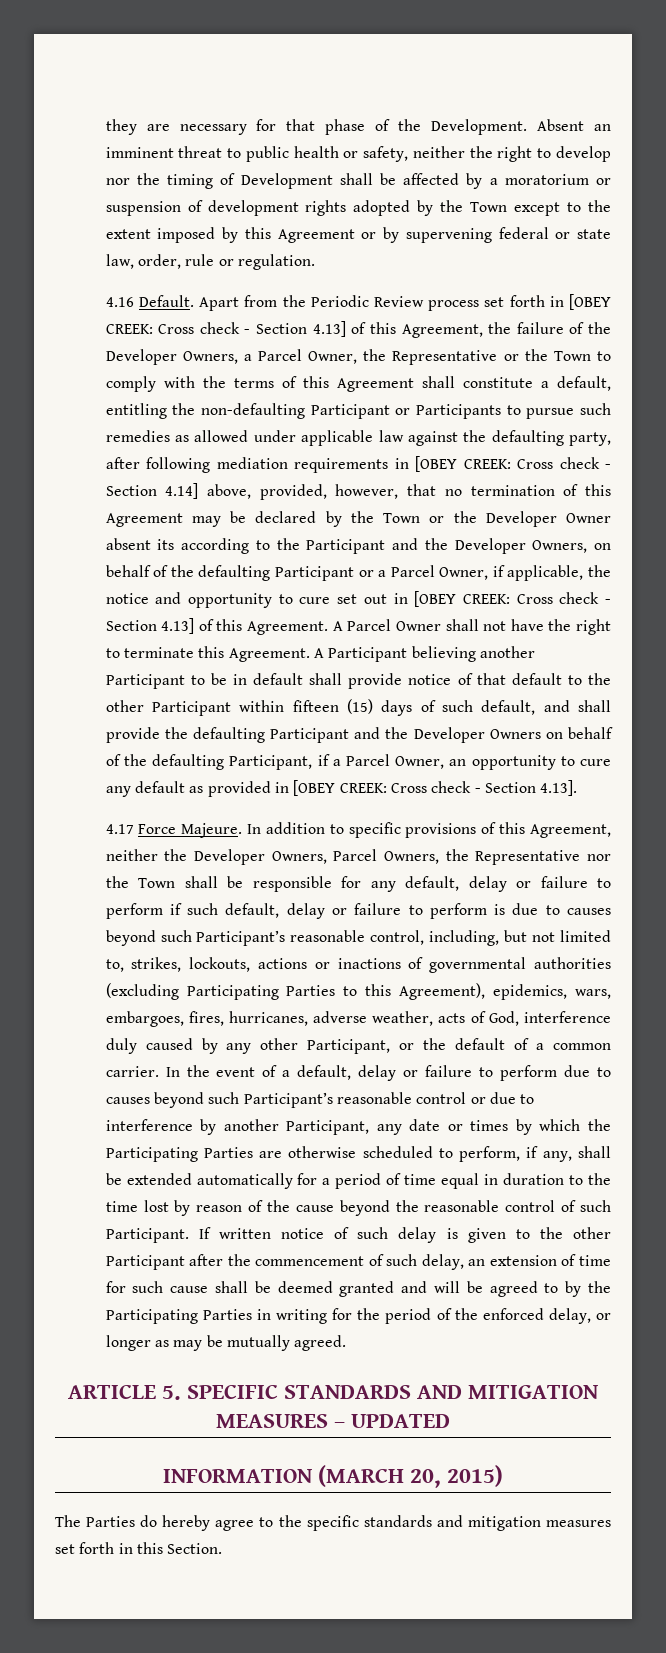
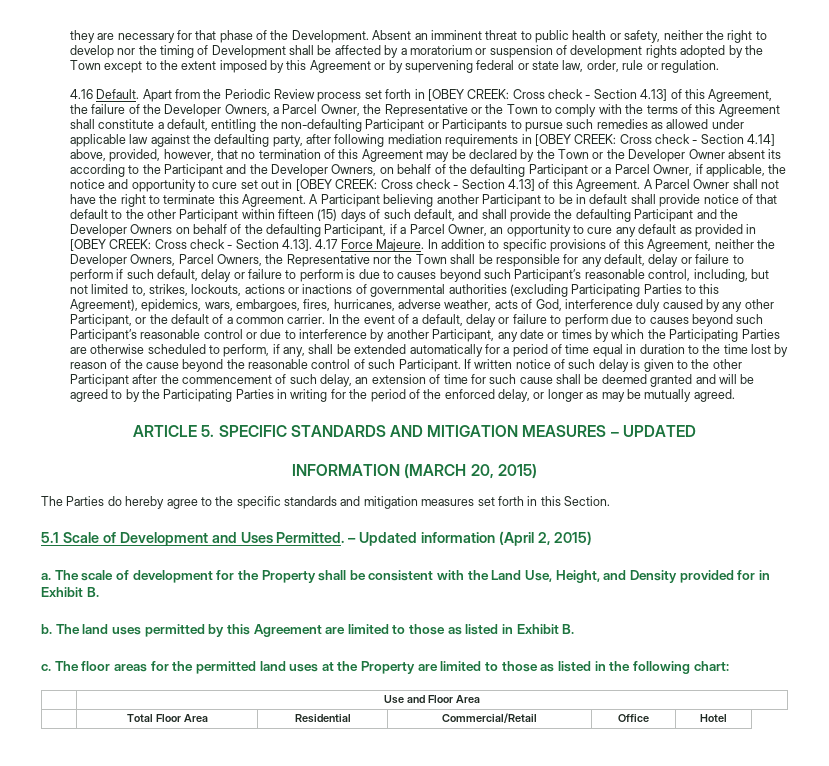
(578, 788) // -> (313, 245) none
(223, 1548) none -> [41,531,592,546] [41,570,770,583] [41,587,99,597] [41,624,575,637] [41,661,729,674] [384,695,480,704] [126,714,208,722] [294,714,351,723] [442,713,537,723] [618,714,649,722] [700,714,727,722] // 5.1 Scale of Development and Uses Permitted. – Updated information (April 2, 2015) // a. The scale of development for the Property shall be consistent with the Land Use, Height, and Density provided for in Exhibit B. // b. The land uses permitted by this Agreement are limited to those as listed in Exhibit B. // c. The floor areas for the permitted land uses at the Property are limited to those as listed in the following chart: // | Use and Floor Area // | Total Floor Area | Residential | Commercial/Retail | Office | Hotel

